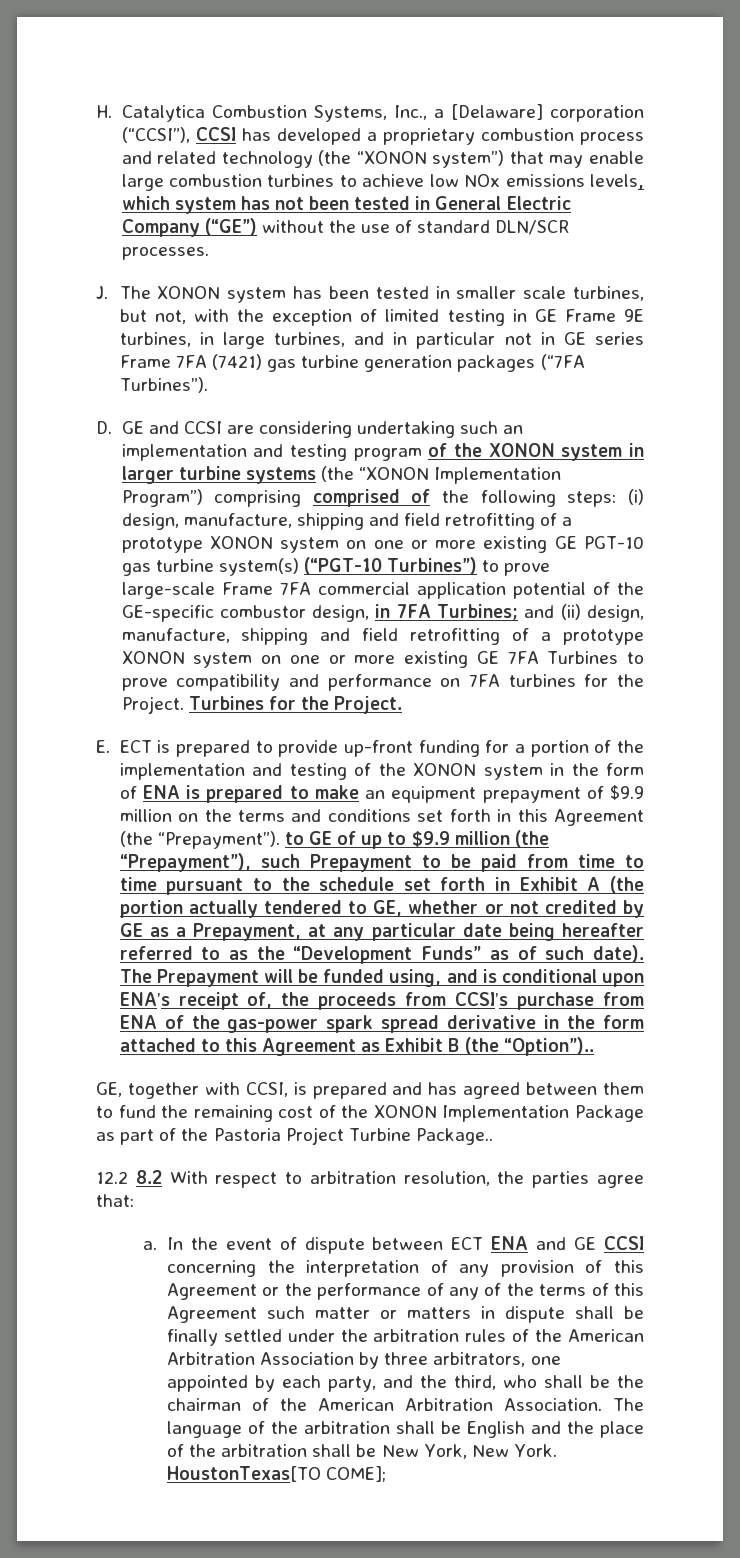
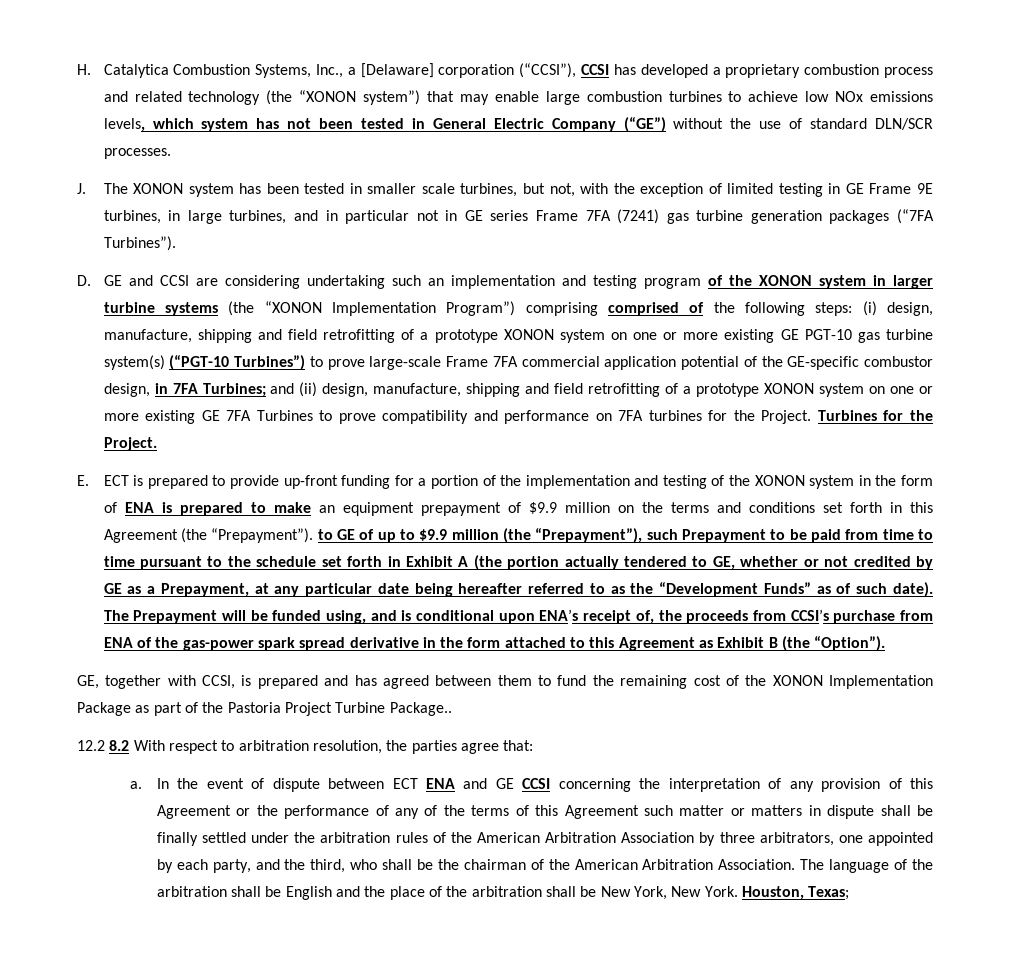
[211,354,262,370] (7421) -> [617,209,660,224] (7241)
[503,1037,594,1056] “Option”).. -> [814,636,886,651] “Option”).
[166,1466,387,1482] HoustonTexas[TO COME]; -> [741,886,850,900] Houston, Texas;

